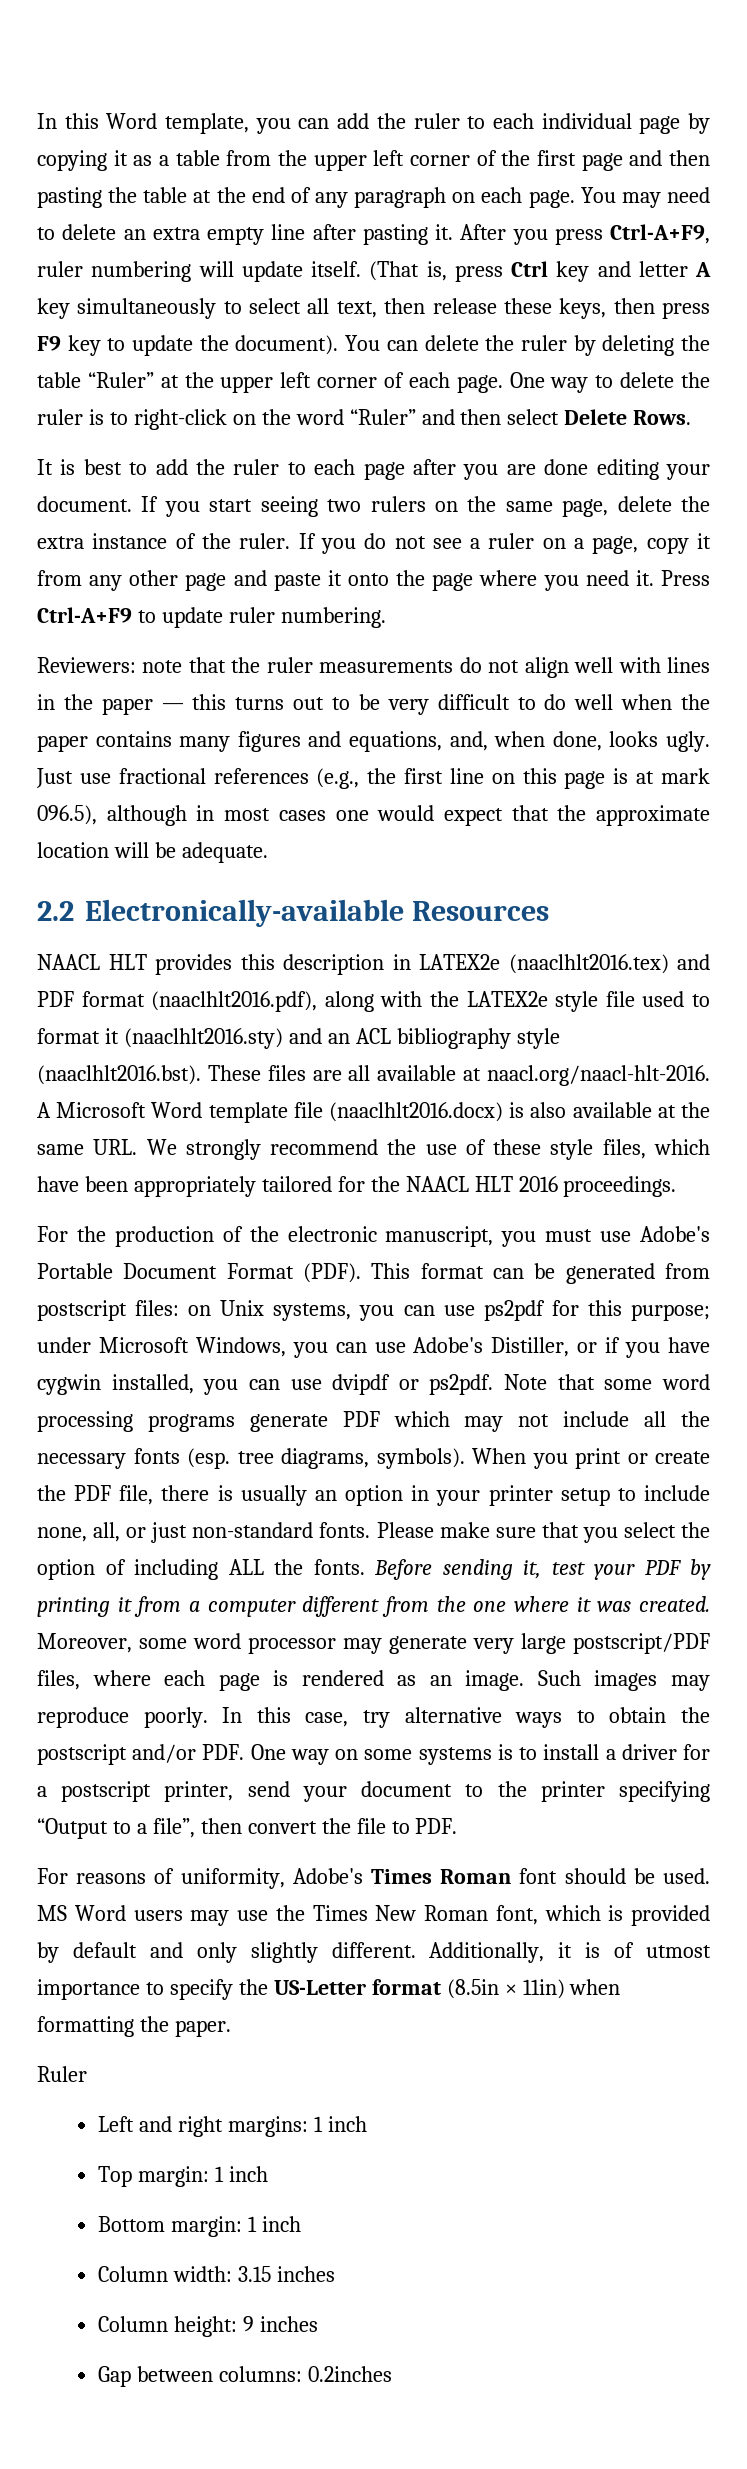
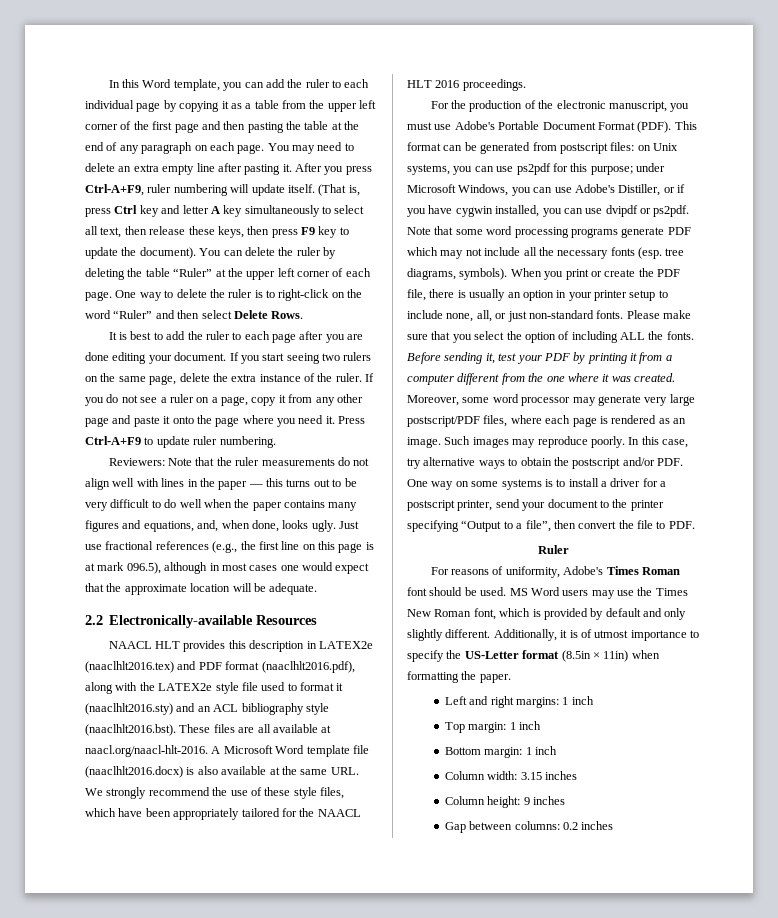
[142,660,183,673] note -> [168,458,193,466] Note
(458, 1826) none -> [537,545,569,554] // Ruler
[37,2066,87,2082] // Ruler -> (511, 678) none
[307,2366,392,2382] 0.2inches -> [563,821,614,830] 0.2 inches

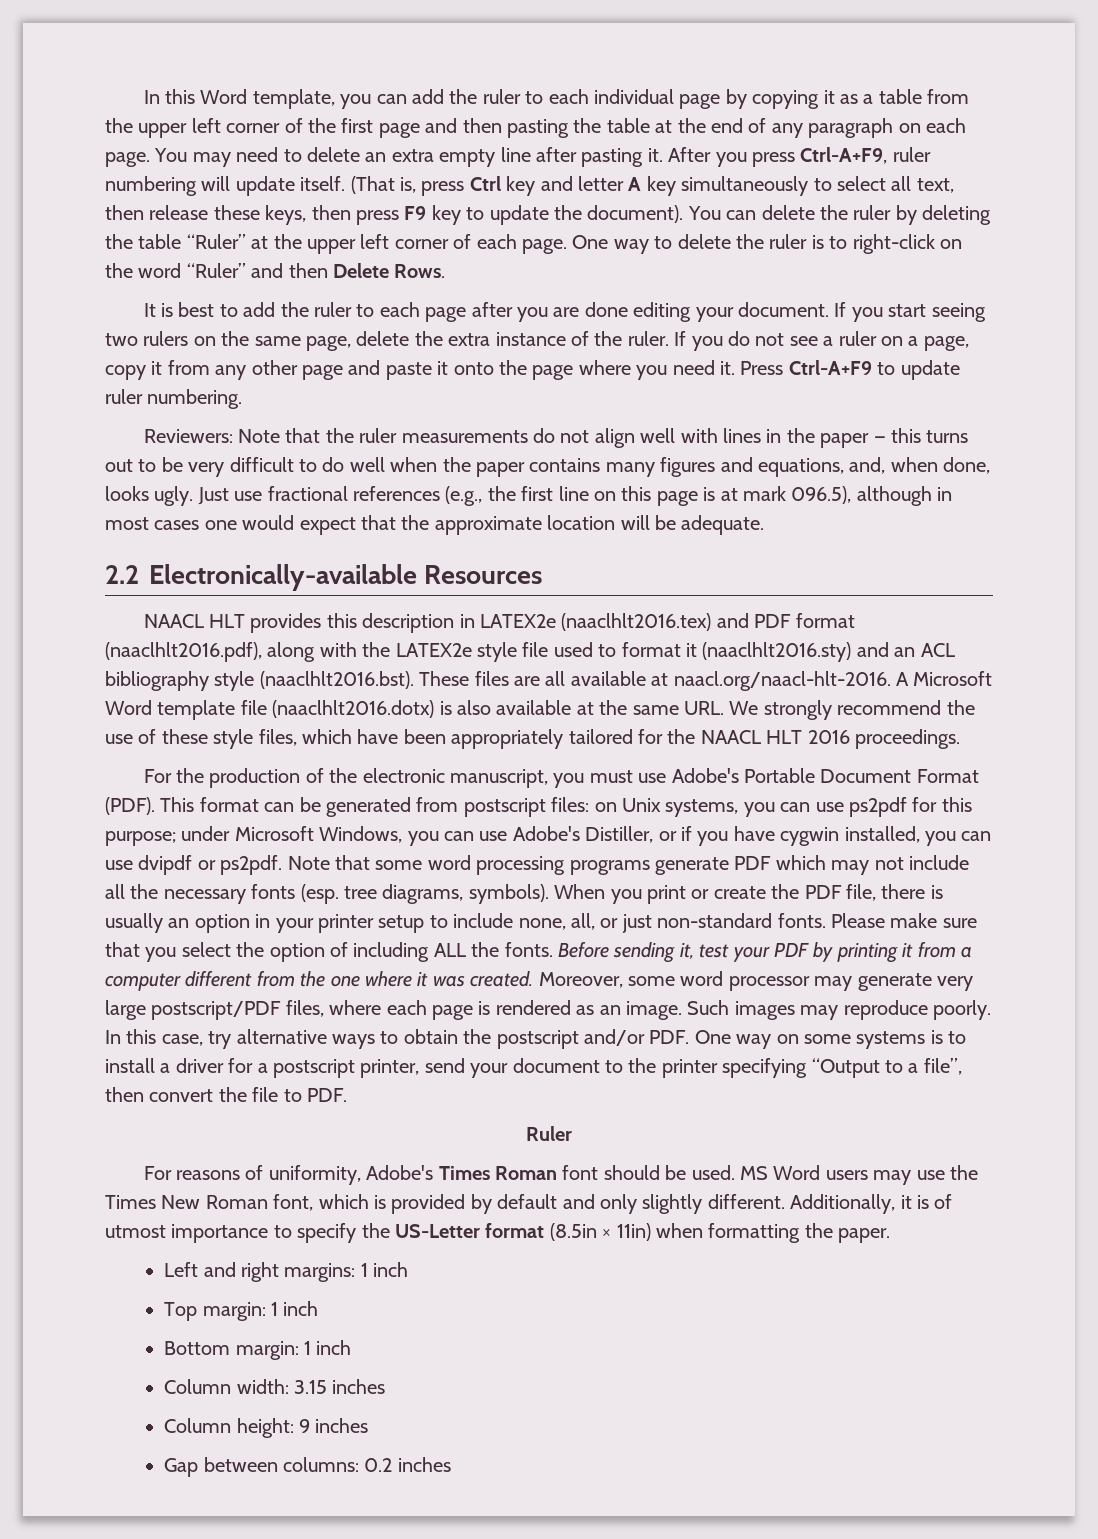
[201,310,232,319] select -> (328, 270) none
[85,766,183,778] (naaclhlt2016.docx) -> [272,700,435,718] (naaclhlt2016.dotx)

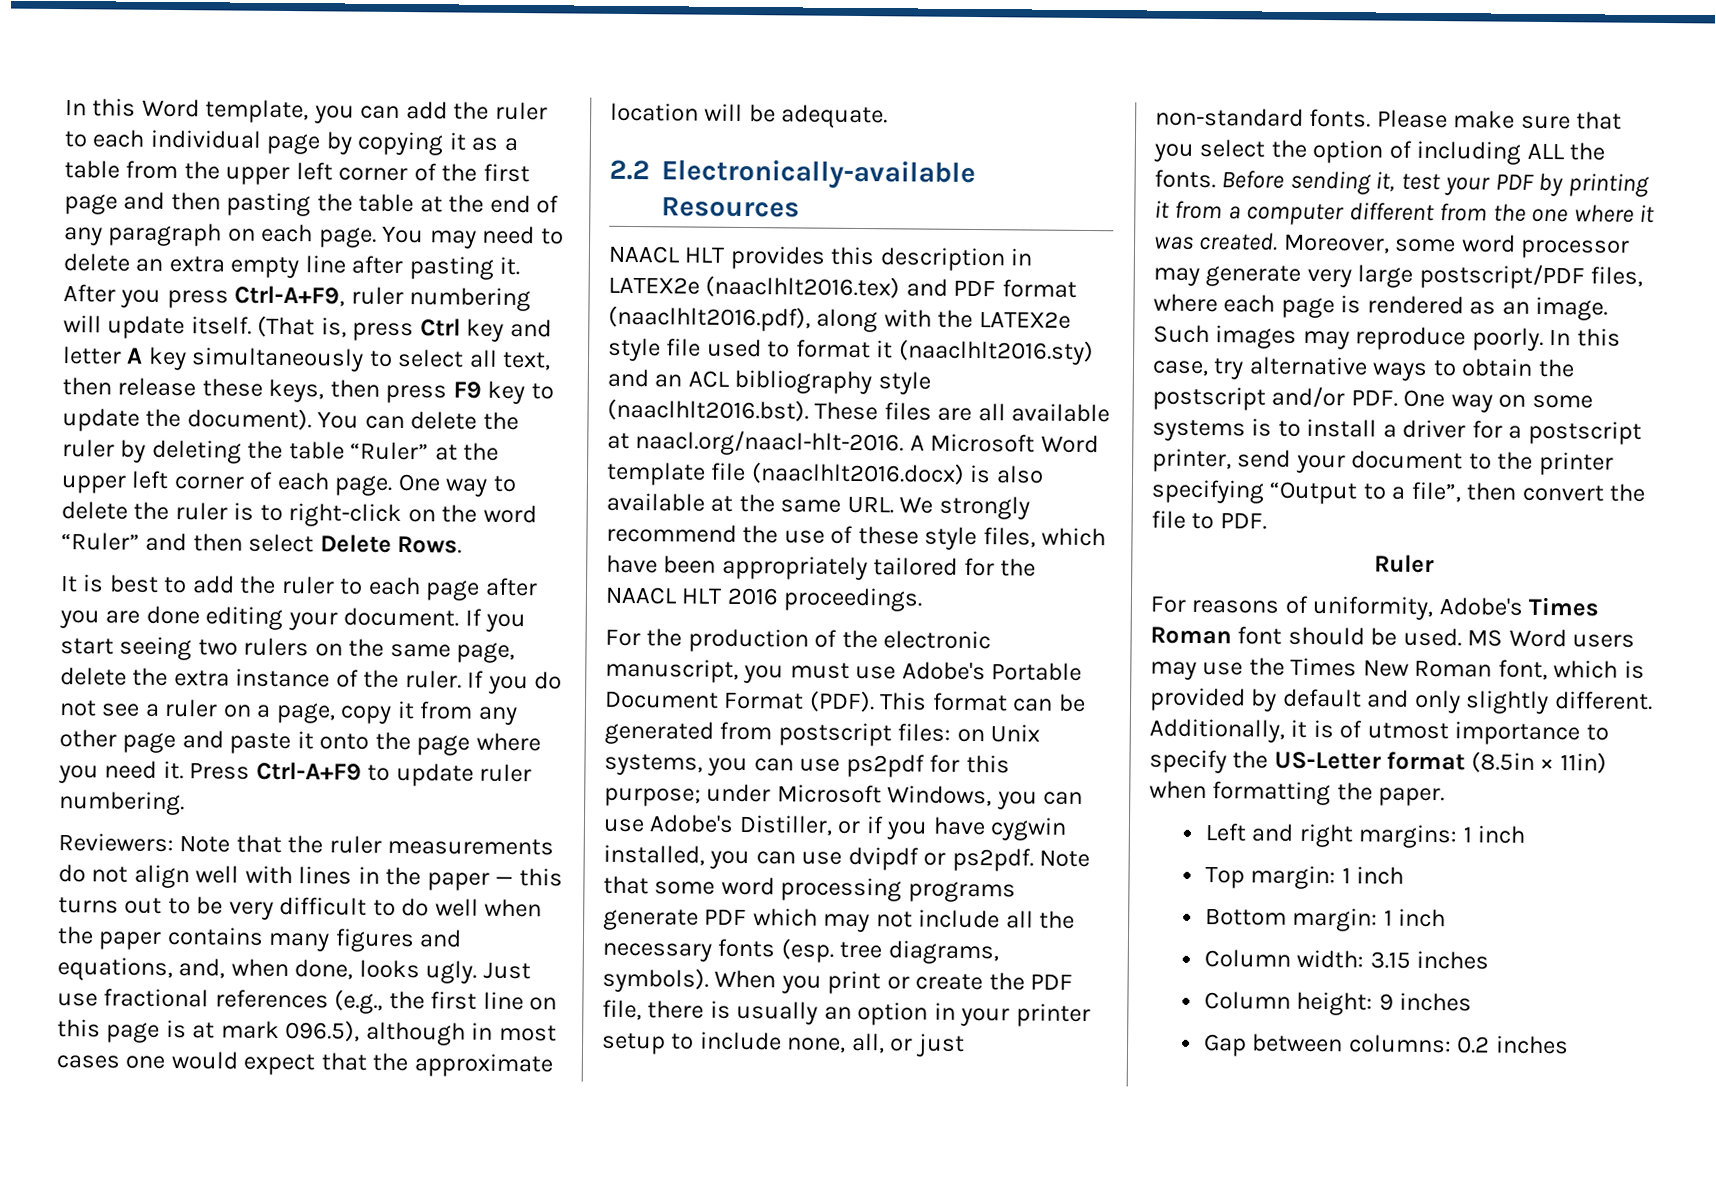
(328, 270) none -> [248,533,315,553] select
[272,700,435,718] (naaclhlt2016.dotx) -> [750,462,965,485] (naaclhlt2016.docx)

